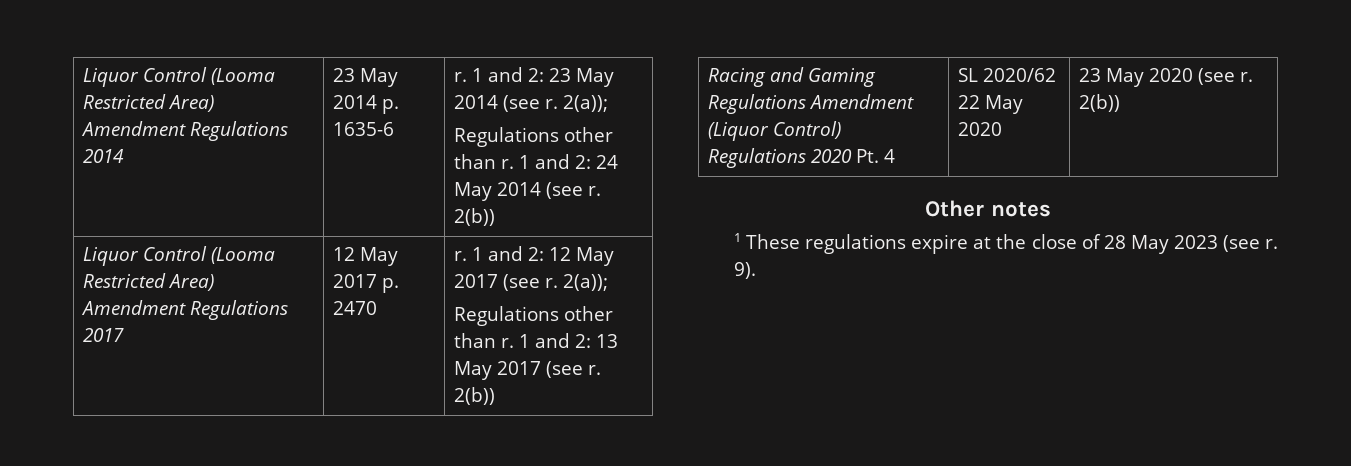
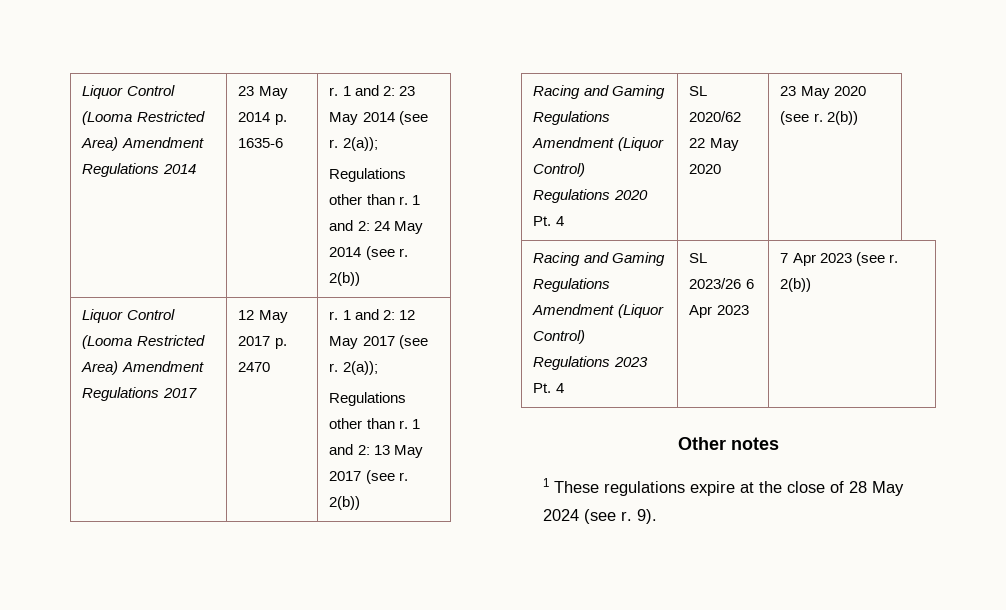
(1120, 103) none -> [533,252,665,266] [533,278,611,292] [532,304,664,318] [533,330,586,344] [533,356,648,370] [533,383,564,393] [689,253,708,263] [689,278,754,289] [689,305,749,318] [780,252,898,266] [780,278,812,292] // Racing and Gaming Regulations Amendment (Liquor Control) Regulations 2023 Pt. 4 | SL 2023/26 6 Apr 2023 | 7 Apr 2023 (see r. 2(b))
[1173,235,1218,249] 2023 -> [543,509,580,521] 2024

